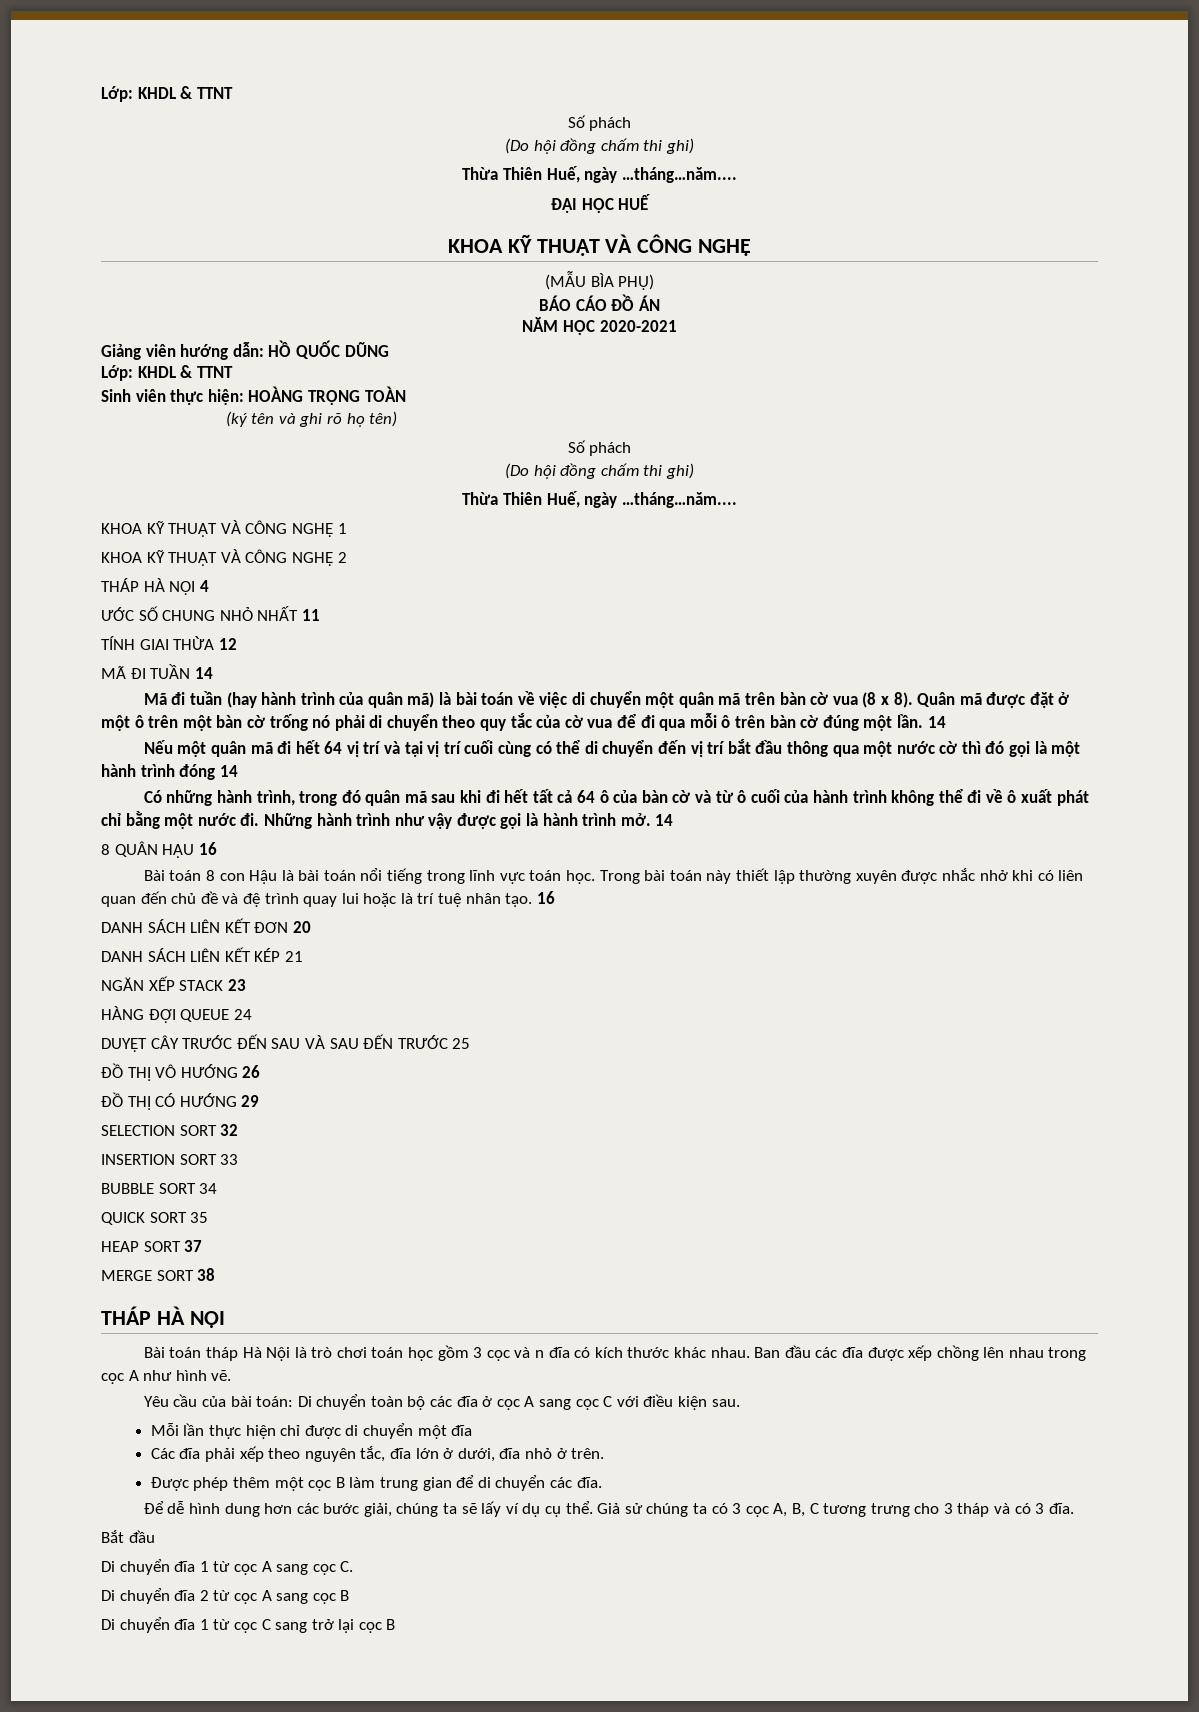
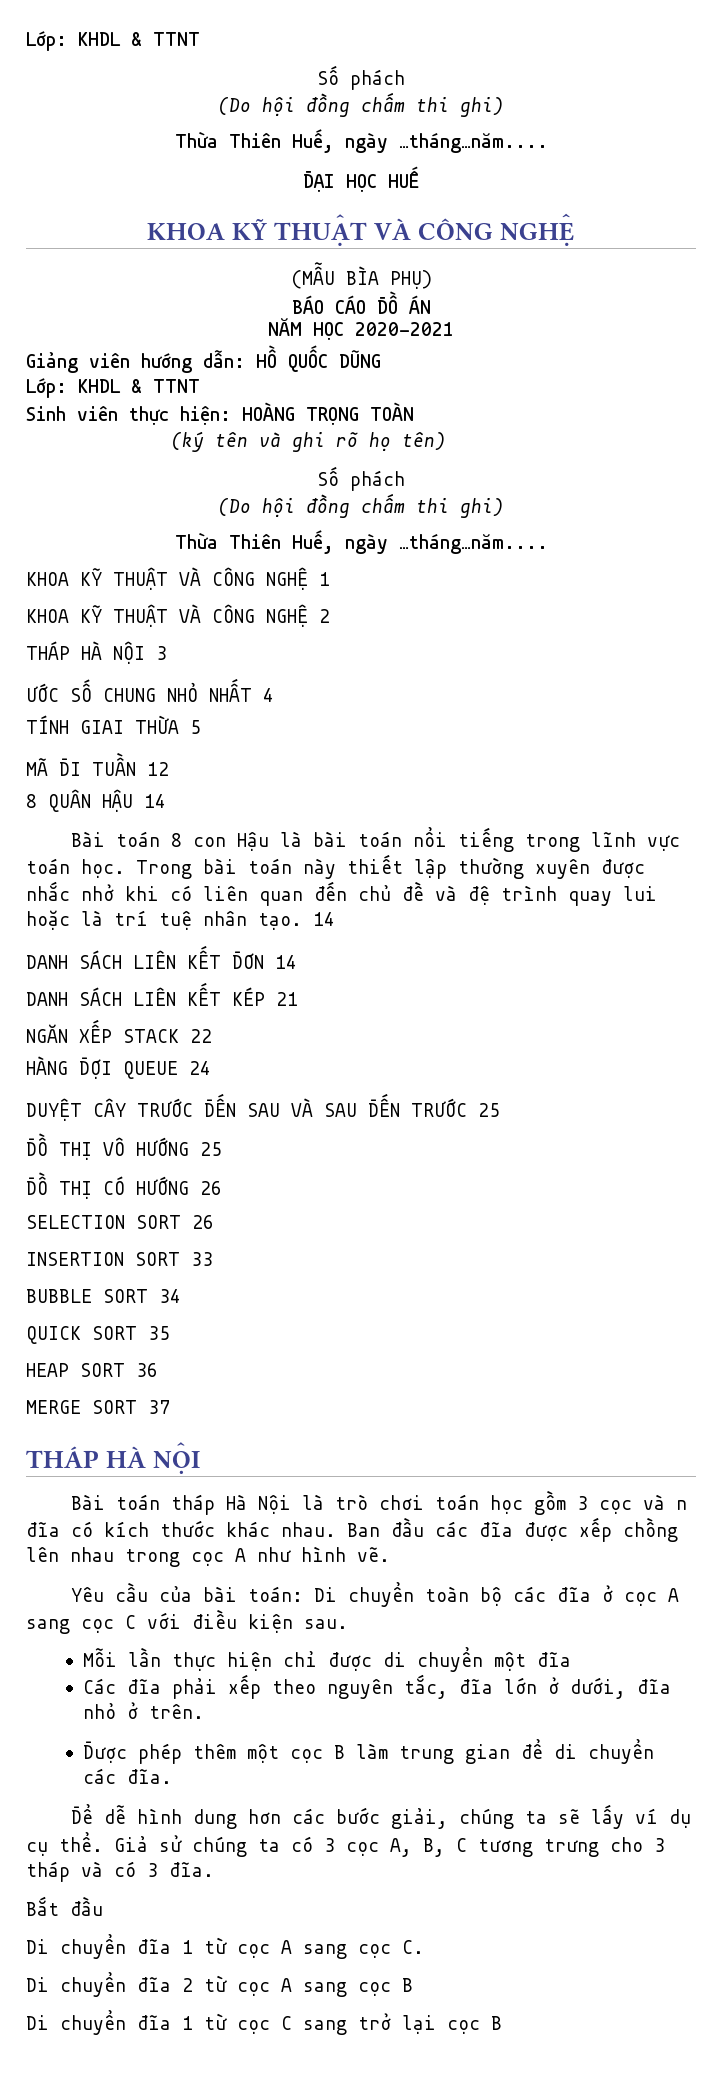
[199,580,209,592] 4 -> [156,646,167,660] 3
[301,609,320,621] 11 -> [263,688,274,702] 4
[218,638,237,650] 12 -> [190,720,201,734] 5
[194,667,213,679] [143,691,1070,708] [101,713,946,731] [143,739,1081,757] [101,764,238,780] [143,789,1089,806] [101,811,674,829] 14 // Mã đi tuần (hay hành trình của quân mã) là bài toán về việc di chuyển một quân mã trên bàn cờ vua (8 x 8). Quân mã được đặt ở một ô trên một bàn cờ trống nó phải di chuyển theo quy tắc của cờ vua để đi qua mỗi ô trên bàn cờ đúng một lần. 14 // Nếu một quân mã đi hết 64 vị trí và tại vị trí cuối cùng có thể di chuyển đến vị trí bắt đầu thông qua một nước cờ thì đó gọi là một hành trình đóng 14 // Có những hành trình, trong đó quân mã sau khi đi hết tất cả 64 ô của bàn cờ và từ ô cuối của hành trình không thể đi về ô xuất phát chỉ bằng một nước đi. Những hành trình như vậy được gọi là hành trình mở. 14 -> [147,762,169,776] 12
[198,842,217,855] 16 -> [144,794,166,808] 14
[536,891,555,904] 16 -> [313,912,335,926] 14
[292,921,311,933] 20 -> [275,955,297,969] 14
[227,979,246,991] 23 -> [190,1029,212,1043] 22
[242,1065,261,1078] 26 -> [200,1142,222,1156] 25
[241,1095,260,1107] 29 -> [200,1181,222,1195] 26
[220,1124,239,1136] 32 -> [192,1215,214,1229] 26
[184,1240,203,1252] 37 -> [136,1363,158,1377] 36
[197,1268,216,1281] 38 -> [148,1400,170,1414] 37

